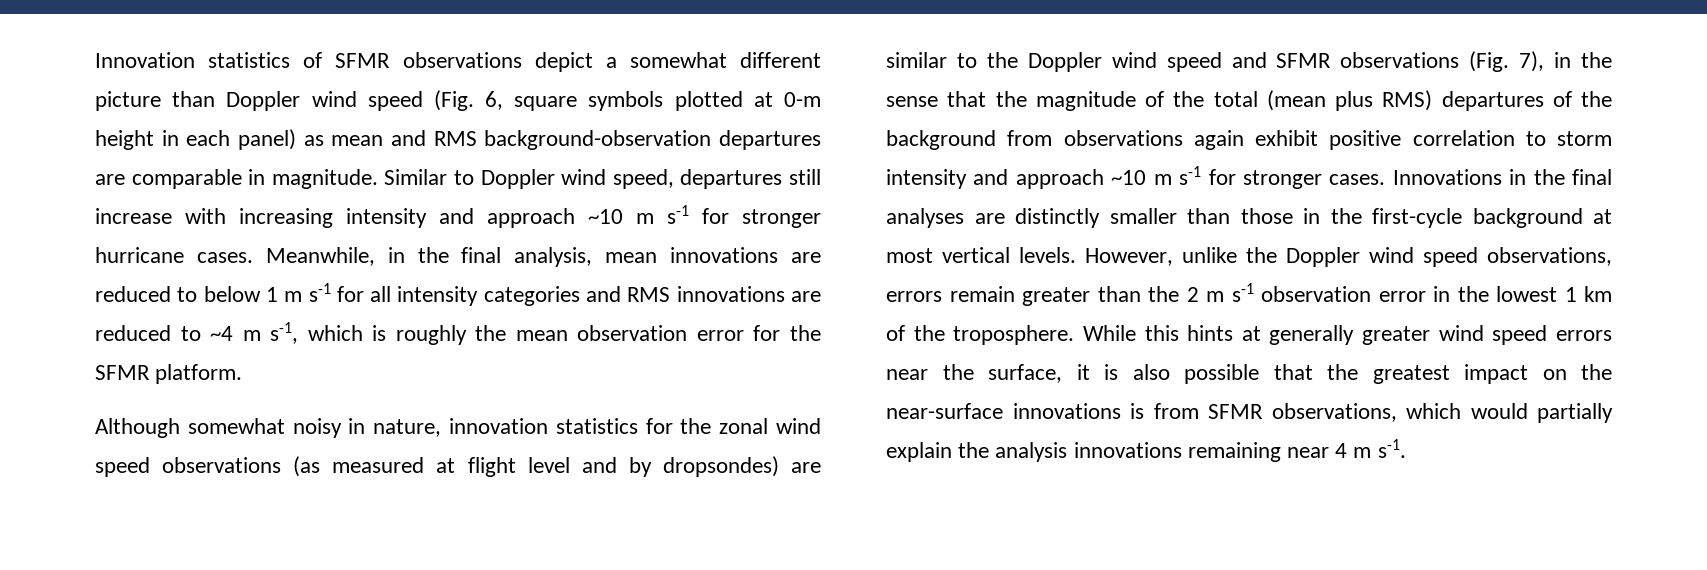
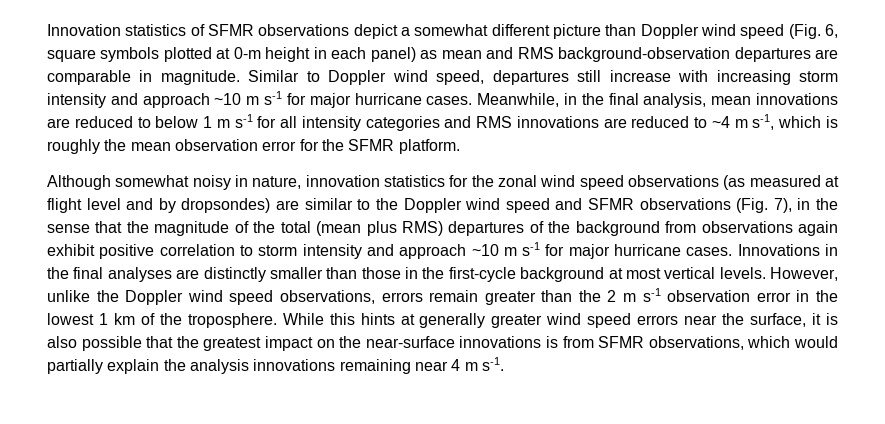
[346,205,821,228] intensity and approach ~10 m s-1 for stronger -> [798,71,838,82] [47,91,351,108] storm intensity and approach ~10 m s-1 for major
[1242,170,1322,189] stronger -> [568,244,682,259] major hurricane

